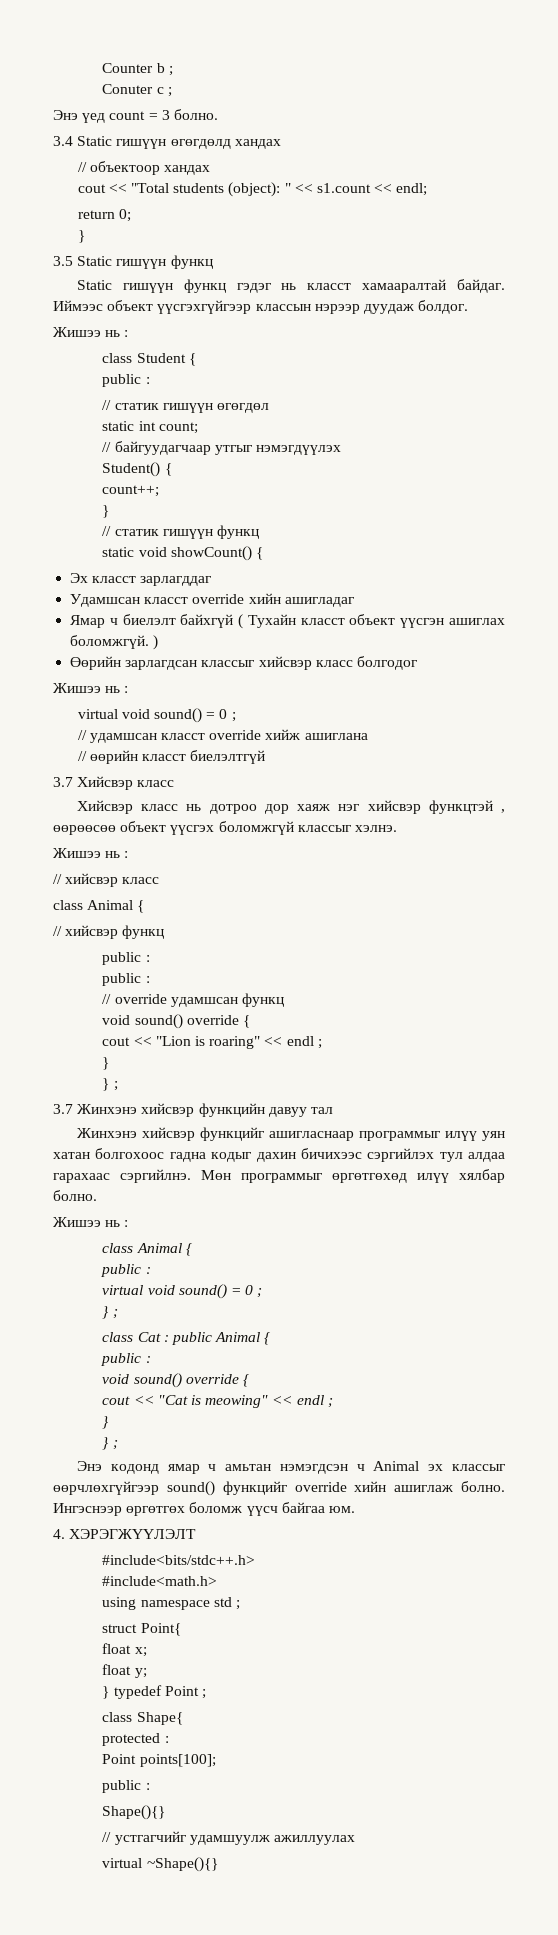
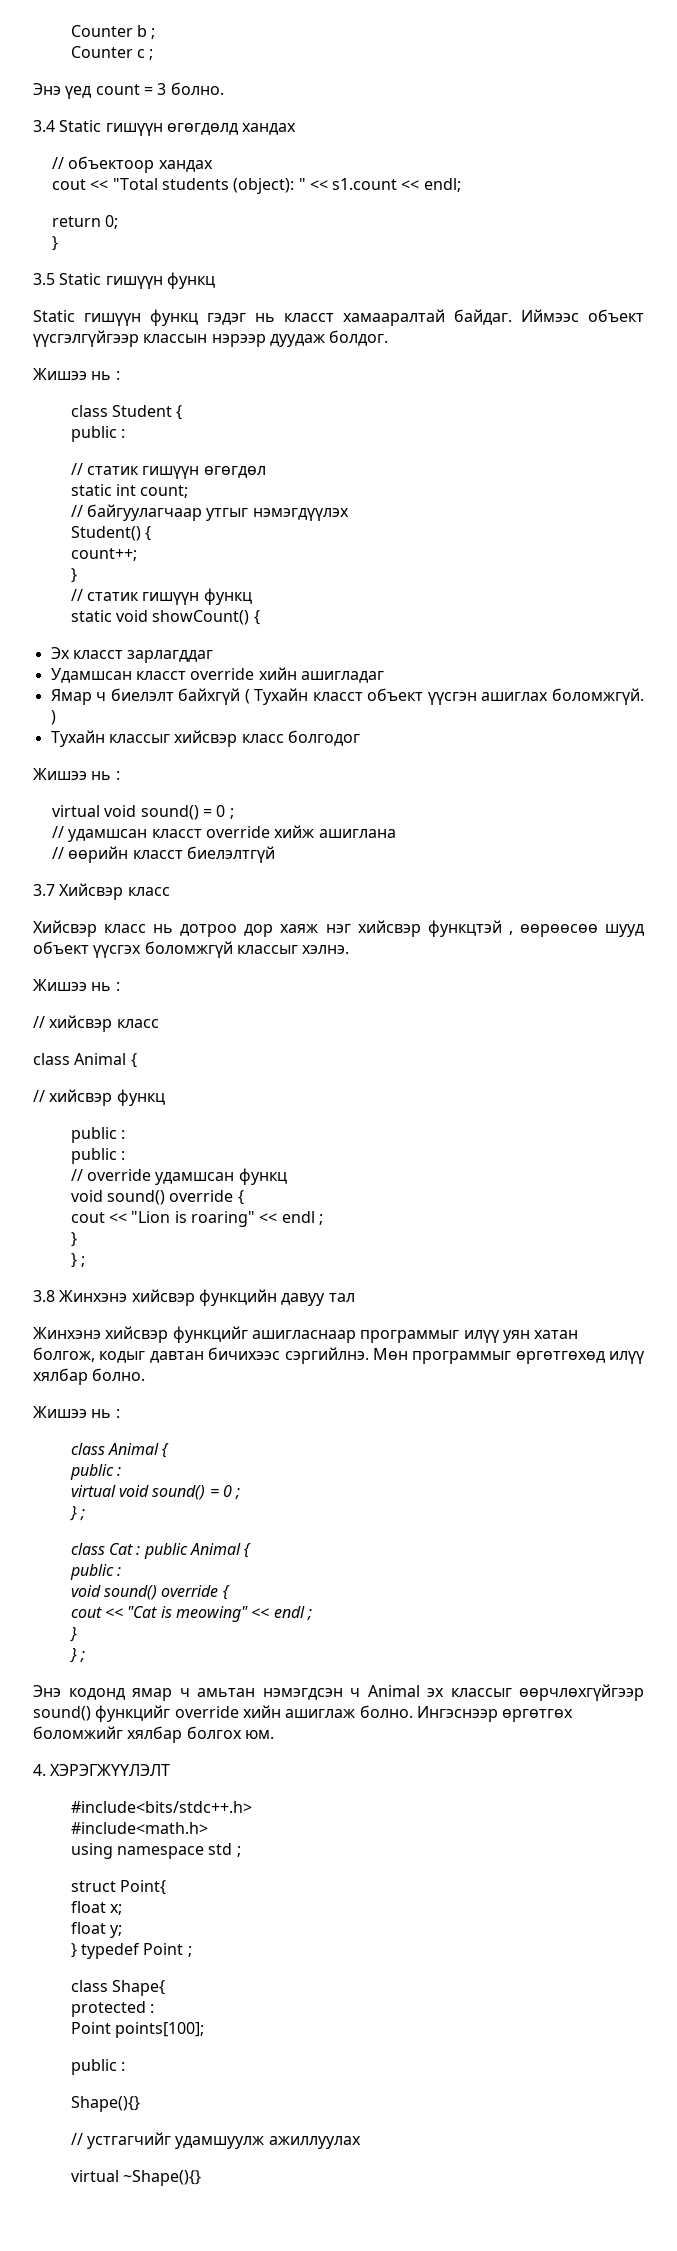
[102,84,154,94] Conuter -> [70,46,133,58] Counter
[157,300,252,314] үүсгэхгүйгээр -> [33,330,139,347] үүсгэлгүйгээр
[114,441,211,455] байгуудагчаар -> [87,504,203,521] байгуулагчаар
[70,656,198,670] Өөрийн зарлагдсан -> [50,730,105,747] Тухайн
(116, 830) none -> [605,924,645,937] шууд
[53,1104,73,1114] 3.7 -> [33,1290,55,1302] 3.8
[95,1148,505,1162] [53,1173,110,1183] болгохоос гадна кодыг дахин бичихээс сэргийлэх тул алдаа гарахаас -> [33,1347,281,1363] болгож, кодыг давтан бичихээс
[189,1502,325,1516] боломж үүсч байгаа -> [33,1726,242,1743] боломжийг хялбар болгох

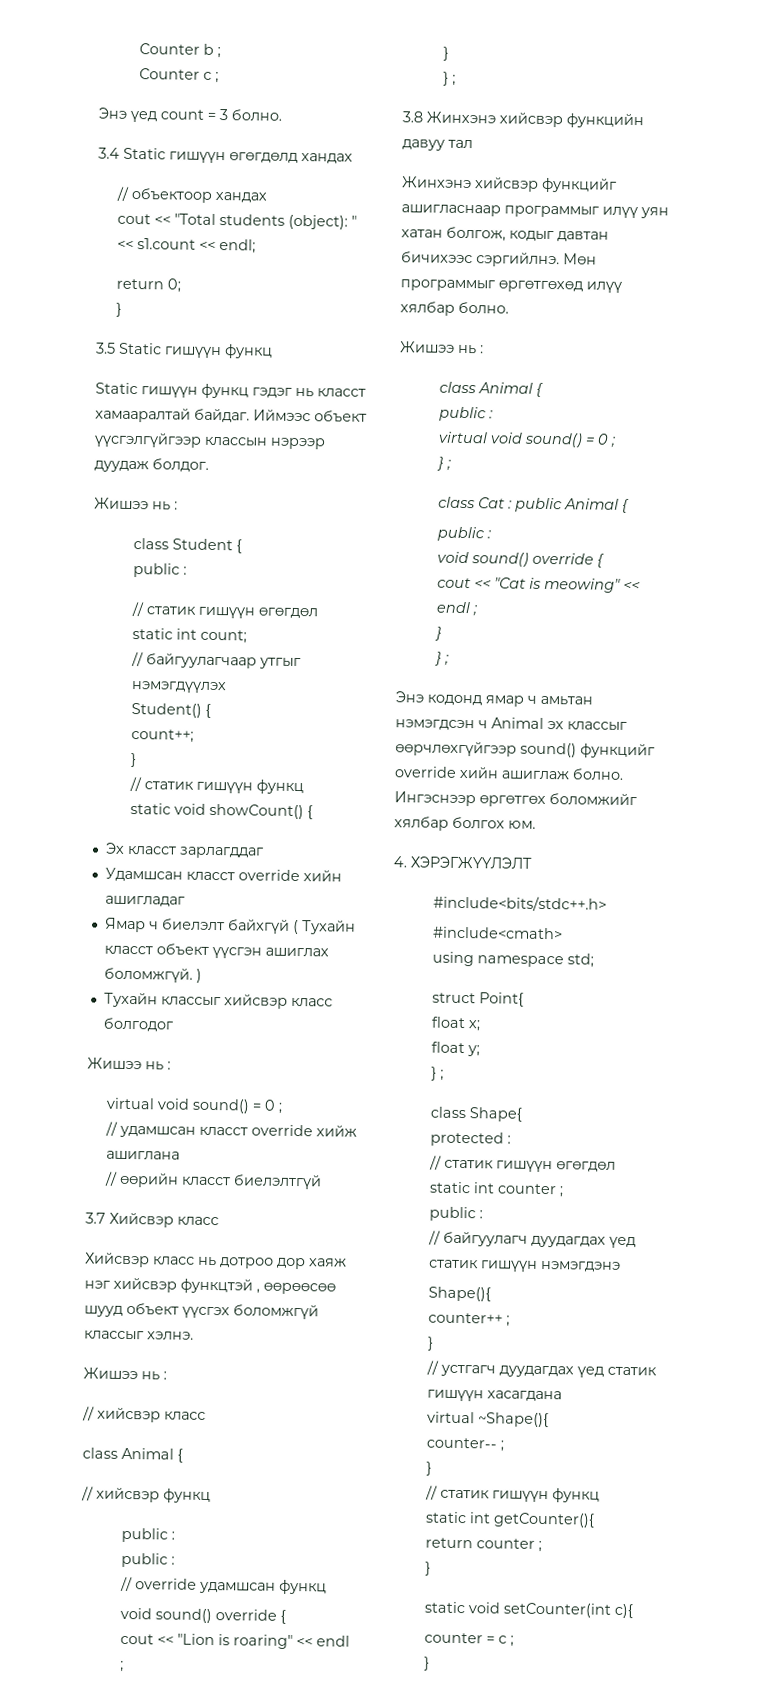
[70,1822,208,1834] #include<math.h> -> [431,926,563,940] #include<cmath>
[208,1843,241,1857] std ; -> [566,953,594,968] std;
[81,1943,184,1959] typedef Point -> (437, 1073) none
[70,2022,205,2038] [70,2059,126,2075] [70,2096,140,2112] [70,2132,361,2149] [70,2170,202,2186] Point points[100]; // public : // Shape(){} // // устгагчийг удамшуулж ажиллуулах // virtual ~Shape(){} -> [428,1155,616,1173] [428,1181,563,1198] [428,1206,483,1222] [427,1230,636,1249] [428,1259,621,1272] [427,1286,491,1302] [427,1312,510,1327] [427,1336,434,1351] [425,1360,657,1378] [426,1389,562,1402] [426,1411,549,1428] [425,1437,504,1452] [425,1461,432,1476] [424,1485,600,1503] [424,1511,595,1528] [424,1537,542,1553] [424,1561,431,1576] [423,1601,633,1619] [423,1632,514,1647] [423,1656,430,1671] // статик гишүүн өгөгдөл // static int counter ; // public : // // байгуулагч дуудагдах үед статик гишүүн нэмэгдэнэ // Shape(){ // counter++ ; // } // // устгагч дуудагдах үед статик гишүүн хасагдана // virtual ~Shape(){ // counter-- ; // } // // статик гишүүн функц // static int getCounter(){ // return counter ; // } // static void setCounter(int c){ // counter = c ; // }

